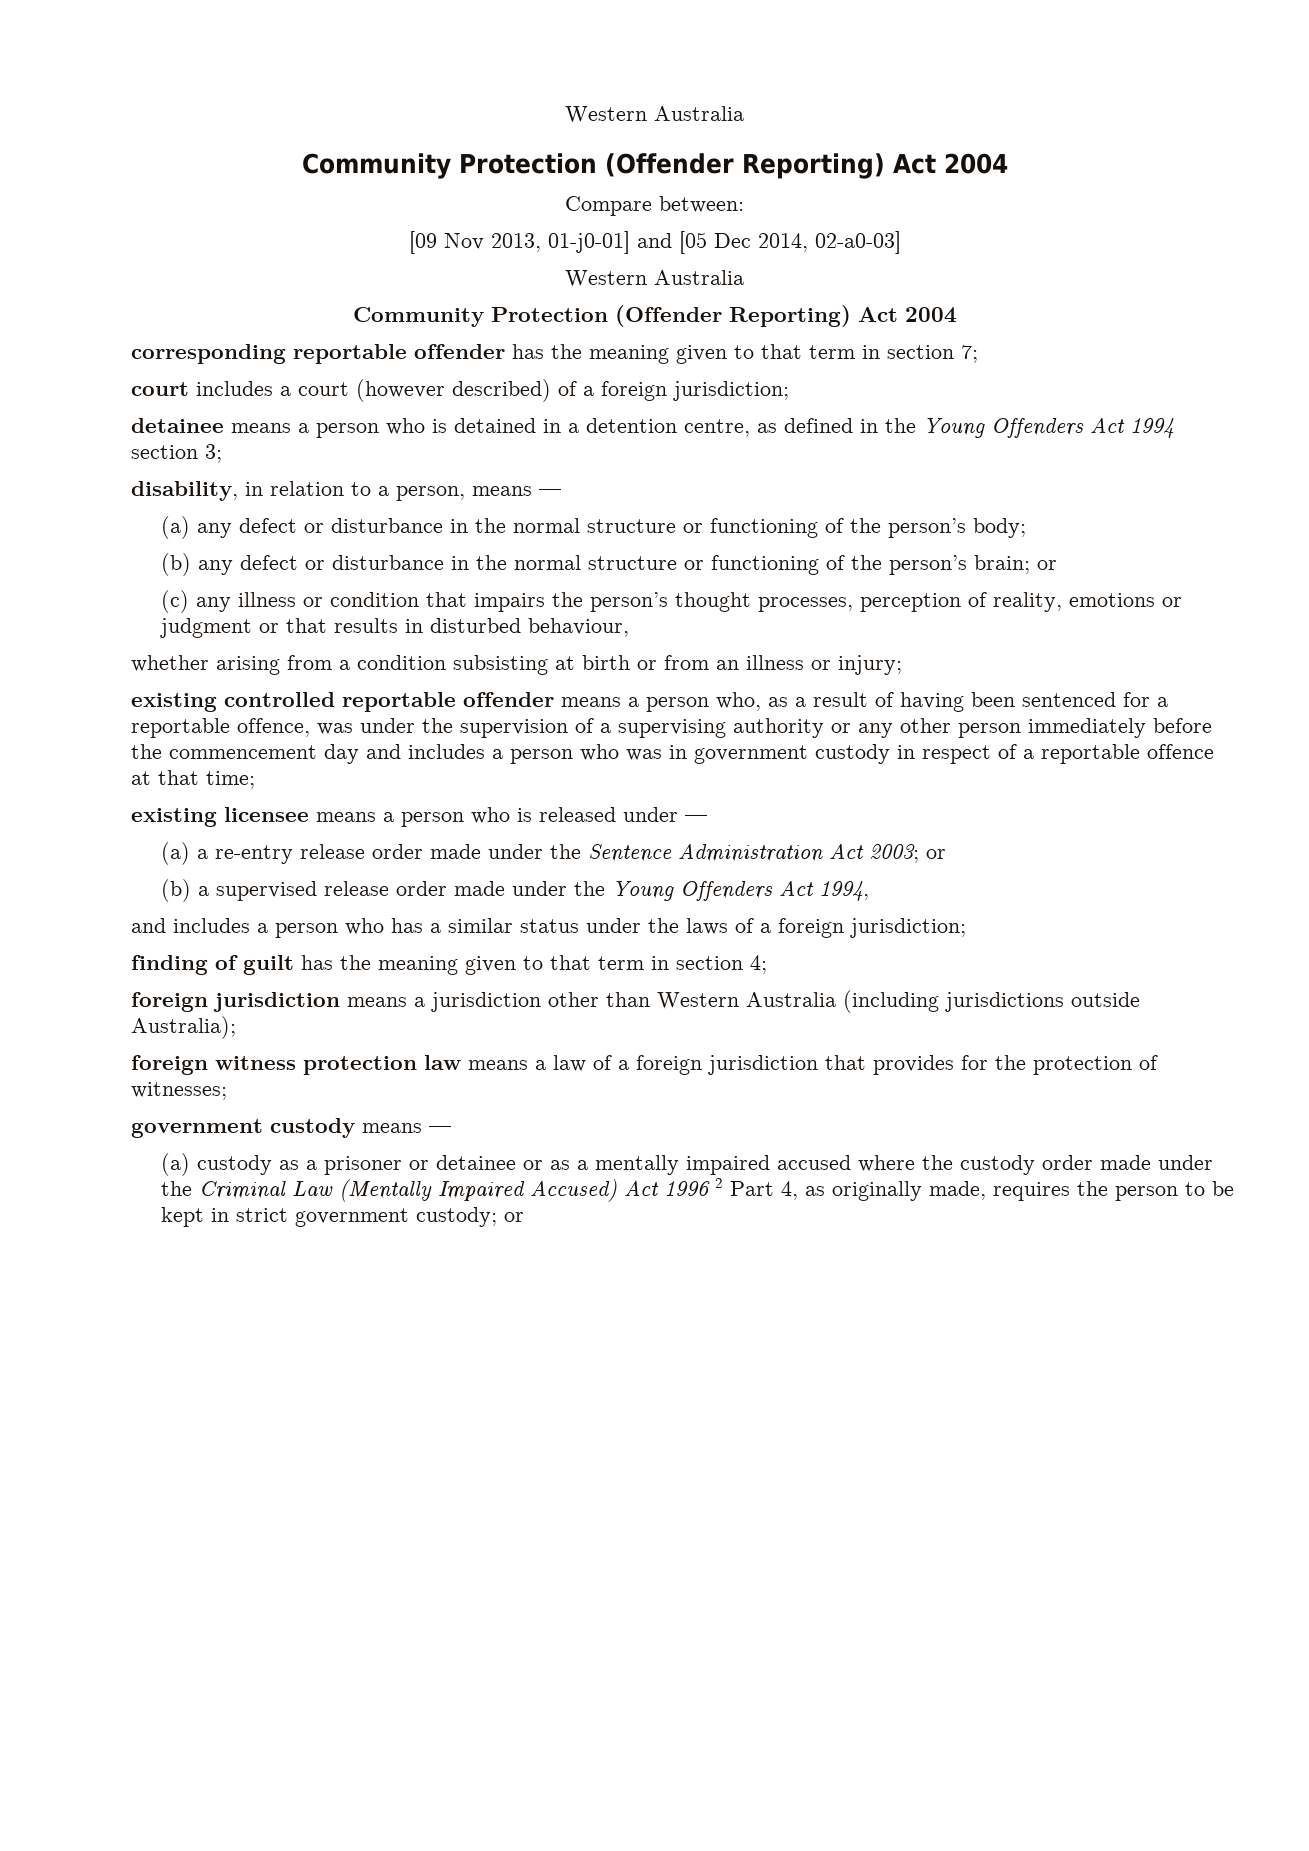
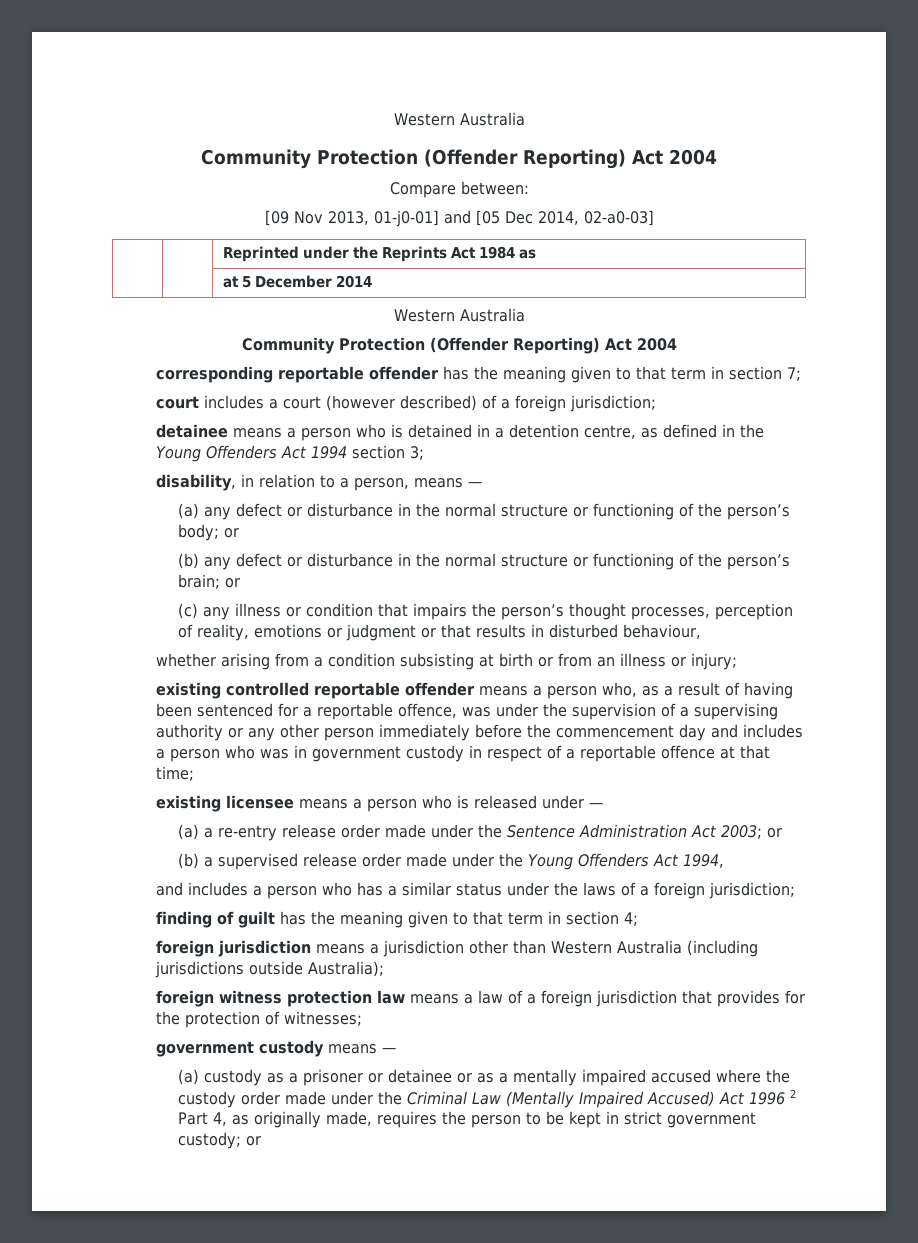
(901, 242) none -> [222,246,536,262] [222,275,372,288] // | | Reprinted under the Reprints Act 1984 as // | | at 5 December 2014
(1026, 528) none -> [224,528,240,538] or

